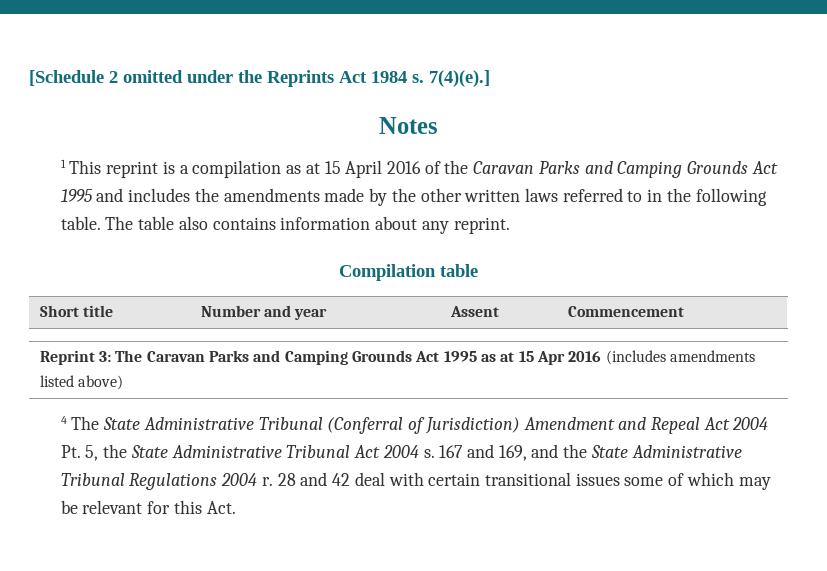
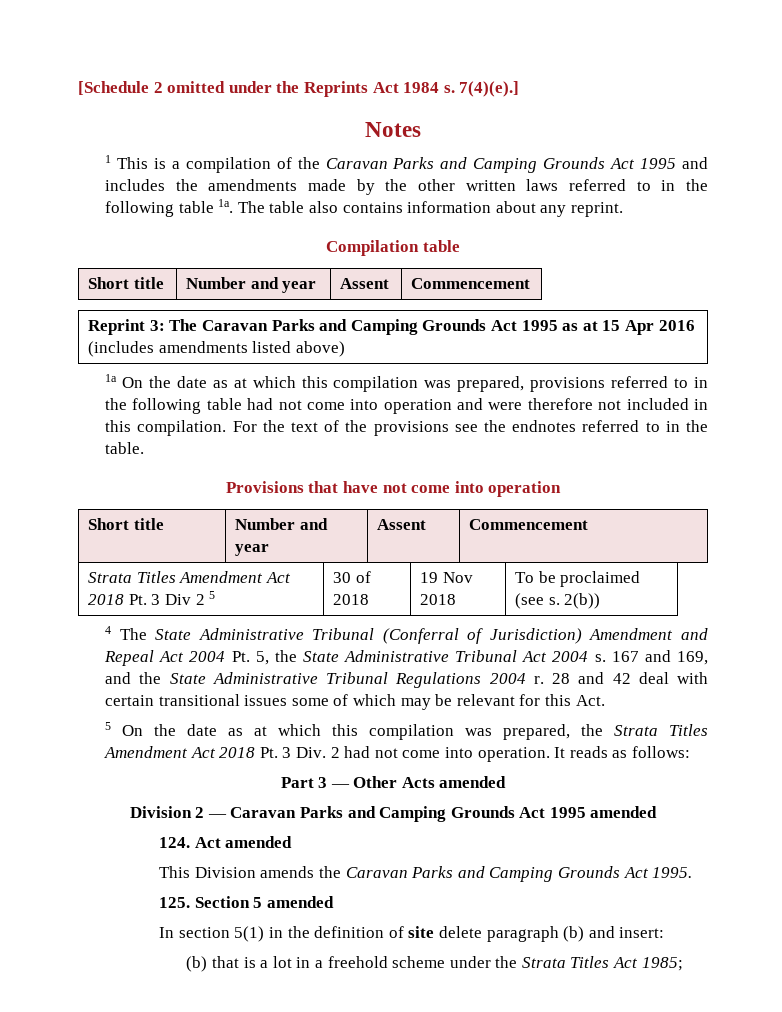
[106,161,159,178] reprint -> (149, 163) none
[286,160,422,178] as at 15 April 2016 -> (271, 165) none
[60,216,101,230] table. -> [178,199,234,213] table 1a.
(124, 382) none -> [105,374,708,392] [105,398,708,414] [105,420,708,436] [105,442,145,454] [225,481,562,497] [88,518,164,530] [235,518,328,530] [235,544,270,556] [377,519,427,530] [469,519,589,530] [88,571,292,583] [88,591,216,605] [333,571,371,583] [333,594,370,605] [420,572,473,583] [420,594,457,605] [515,571,641,587] [515,593,601,609] // 1a On the date as at which this compilation was prepared, provisions referred to in the following table had not come into operation and were therefore not included in this compilation. For the text of the provisions see the endnotes referred to in the table. // Provisions that have not come into operation // Short title | Number and year | Assent | Commencement // Strata Titles Amendment Act 2018 Pt. 3 Div 2 5 | 30 of 2018 | 19 Nov 2018 | To be proclaimed (see s. 2(b))
(236, 507) none -> [105,722,708,740] [104,746,690,762] [280,776,507,788] [129,806,658,822] [159,836,293,848] [159,866,693,882] [159,896,335,908] [159,926,665,942] [186,956,683,972] // 5 On the date as at which this compilation was prepared, the Strata Titles Amendment Act 2018 Pt. 3 Div. 2 had not come into operation. It reads as follows: // Part 3 — Other Acts amended // Division 2 — Caravan Parks and Camping Grounds Act 1995 amended // 124. Act amended // This Division amends the Caravan Parks and Camping Grounds Act 1995. // 125. Section 5 amended // In section 5(1) in the definition of site delete paragraph (b) and insert: // (b) that is a lot in a freehold scheme under the Strata Titles Act 1985;

